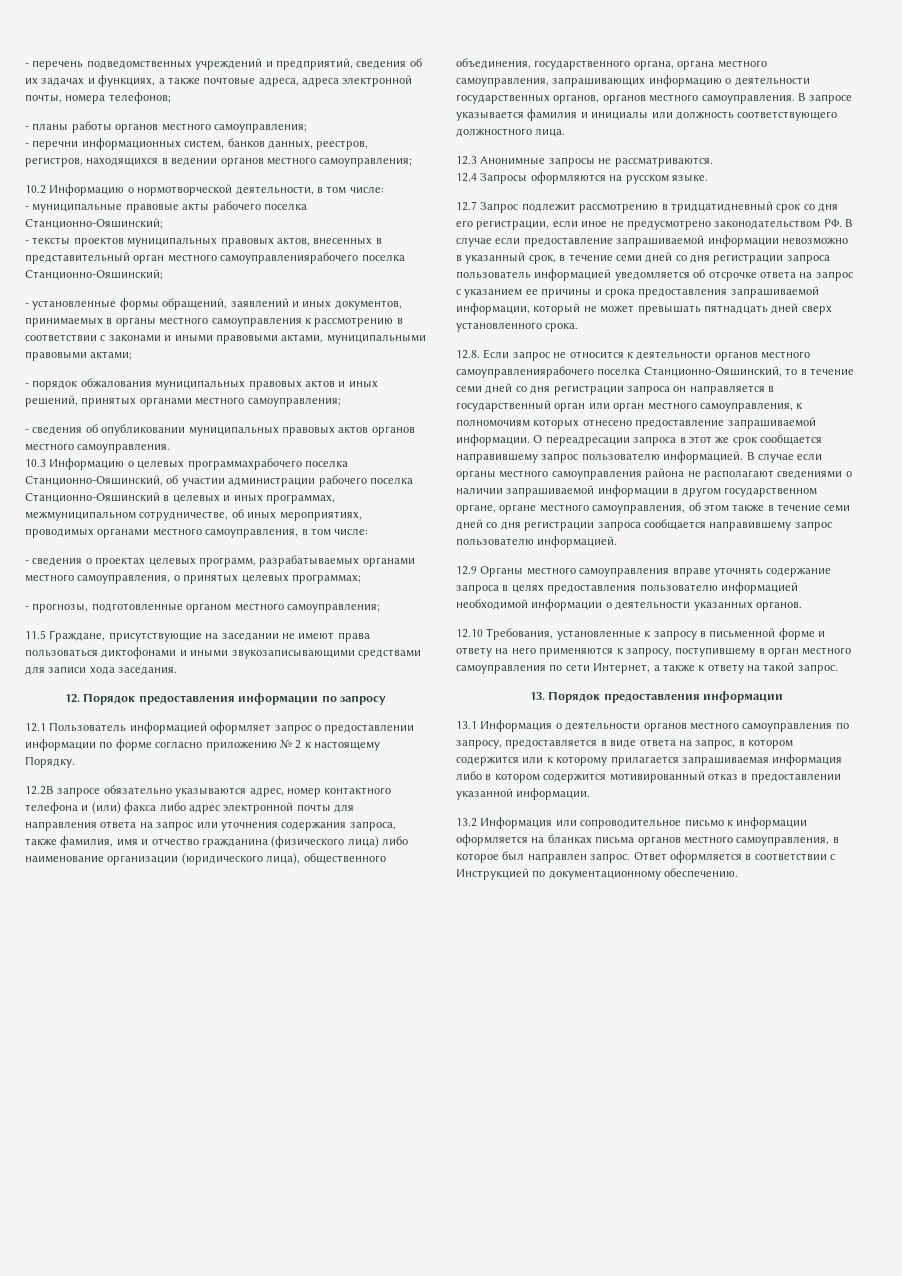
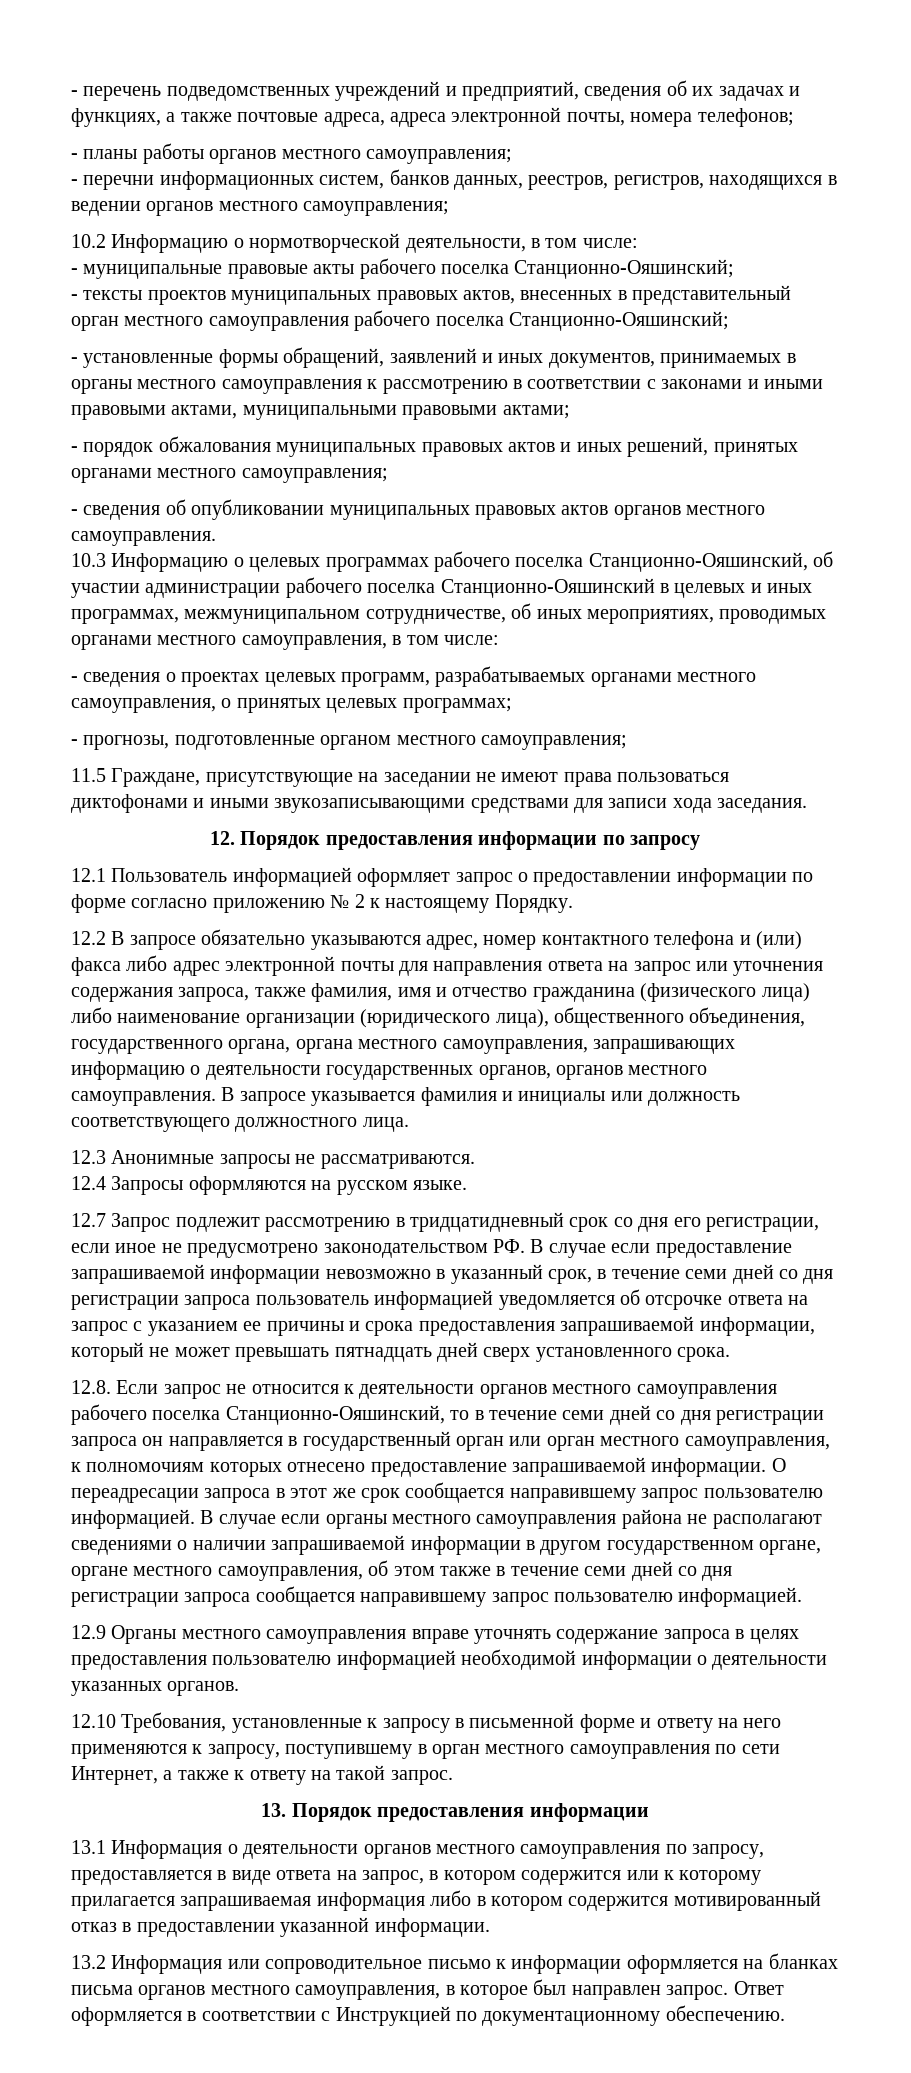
[220,252,359,264] самоуправлениярабочего -> [208,310,431,331] самоуправления рабочего
[187,458,302,470] программахрабочего -> [325,551,510,572] программах рабочего
[25,786,54,795] 12.2В -> [71,931,125,945] 12.2 В
[456,366,594,378] самоуправлениярабочего -> [636,1384,777,1399] [71,1404,147,1425] самоуправления рабочего

